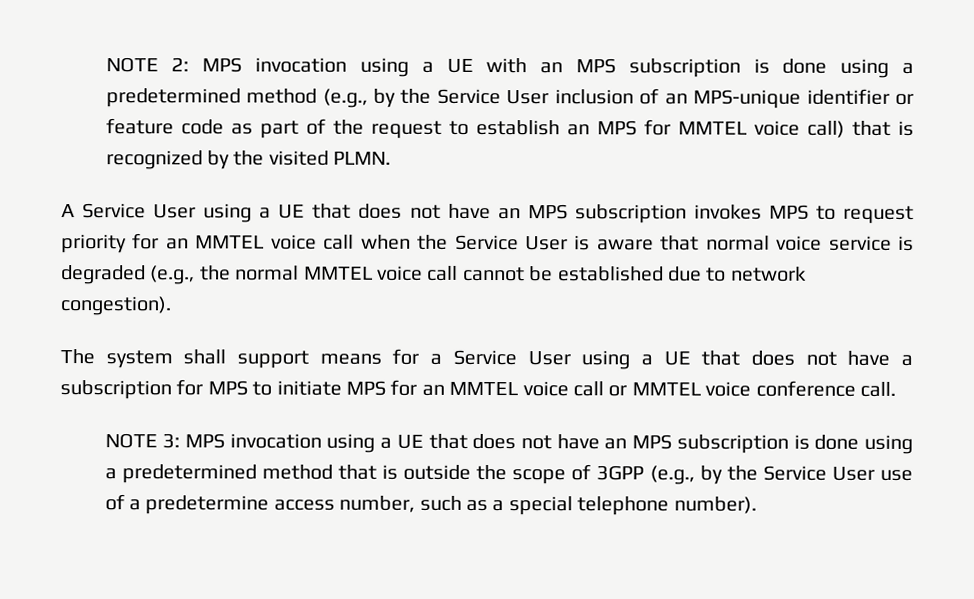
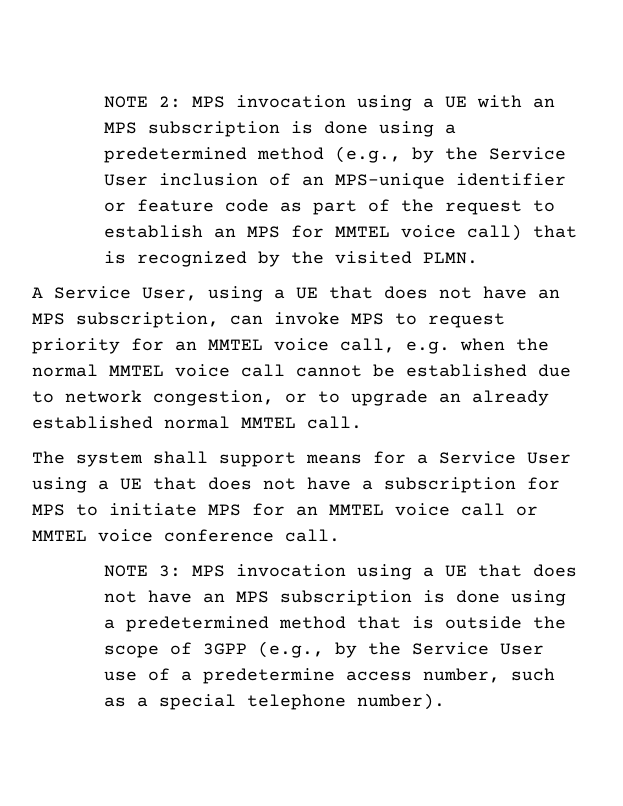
[153,203,762,224] User using a UE that does not have an MPS subscription invokes -> [142,286,560,302] [32,312,340,328] User, using a UE that does not have an MPS subscription, can invoke
[323,234,914,251] [61,265,196,285] call when the Service User is aware that normal voice service is degraded (e.g., -> [340,338,505,354] call, e.g. when
[60,296,172,316] congestion). -> [153,390,549,406] [32,416,362,429] congestion, or to upgrade an already established normal MMTEL call.

